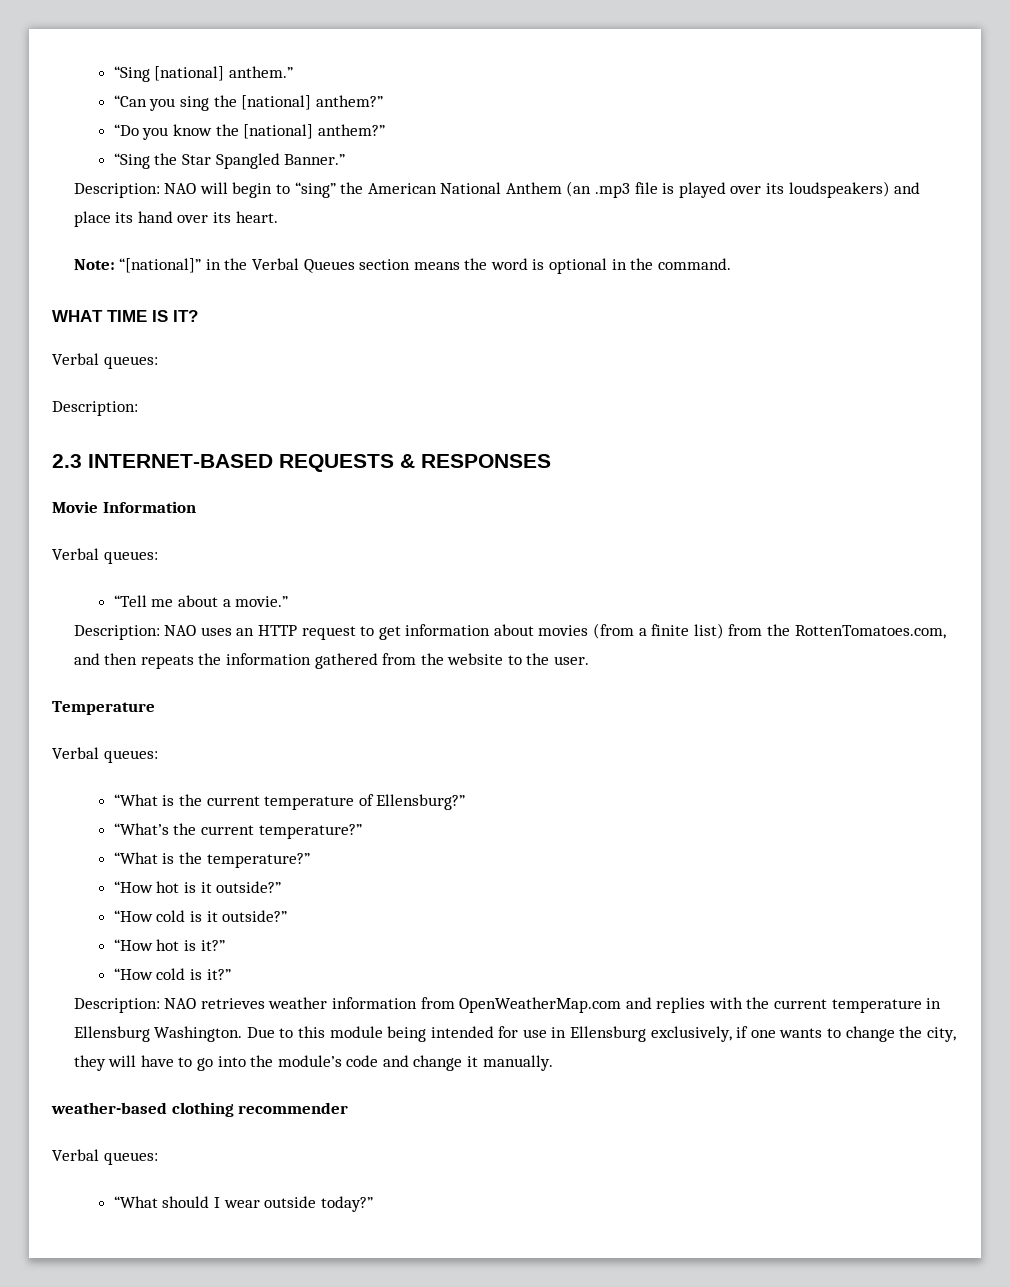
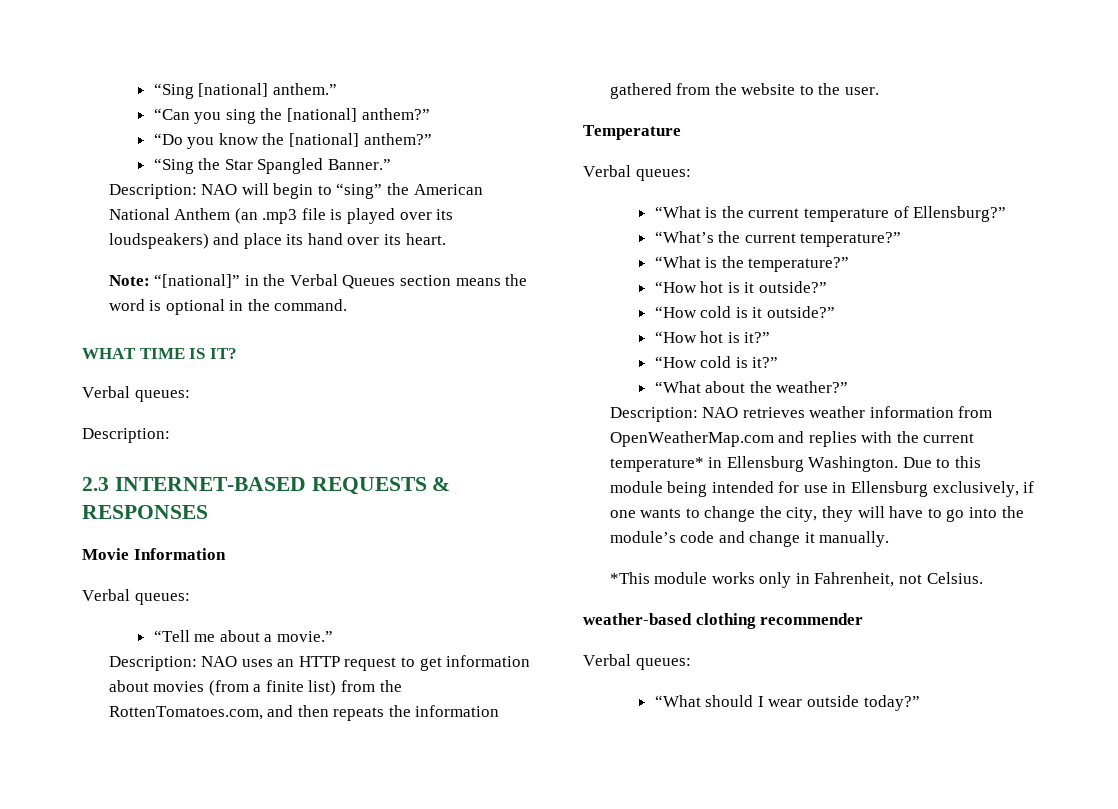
(231, 974) none -> [654,381,849,393] // “What about the weather?”
[831,999,922,1013] temperature -> [609,457,704,472] temperature*
(553, 1063) none -> [609,572,983,588] // *This module works only in Fahrenheit, not Celsius.

